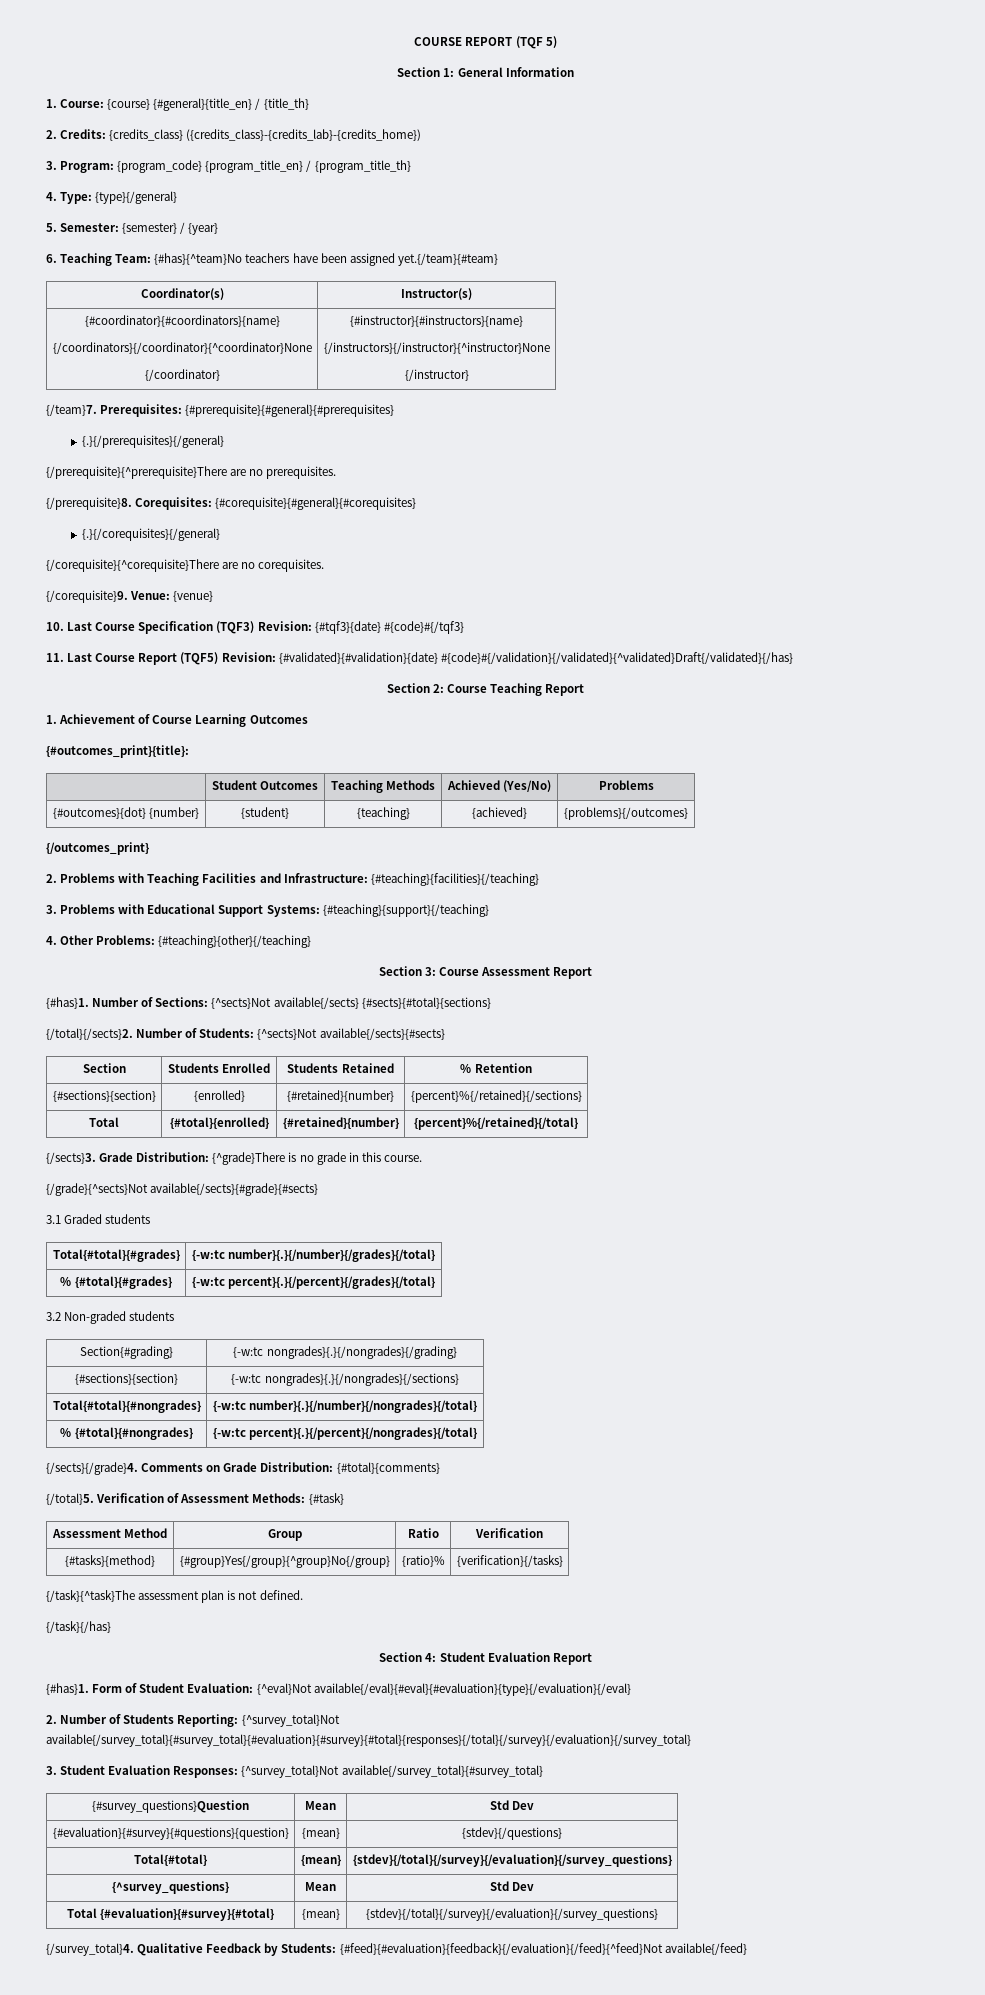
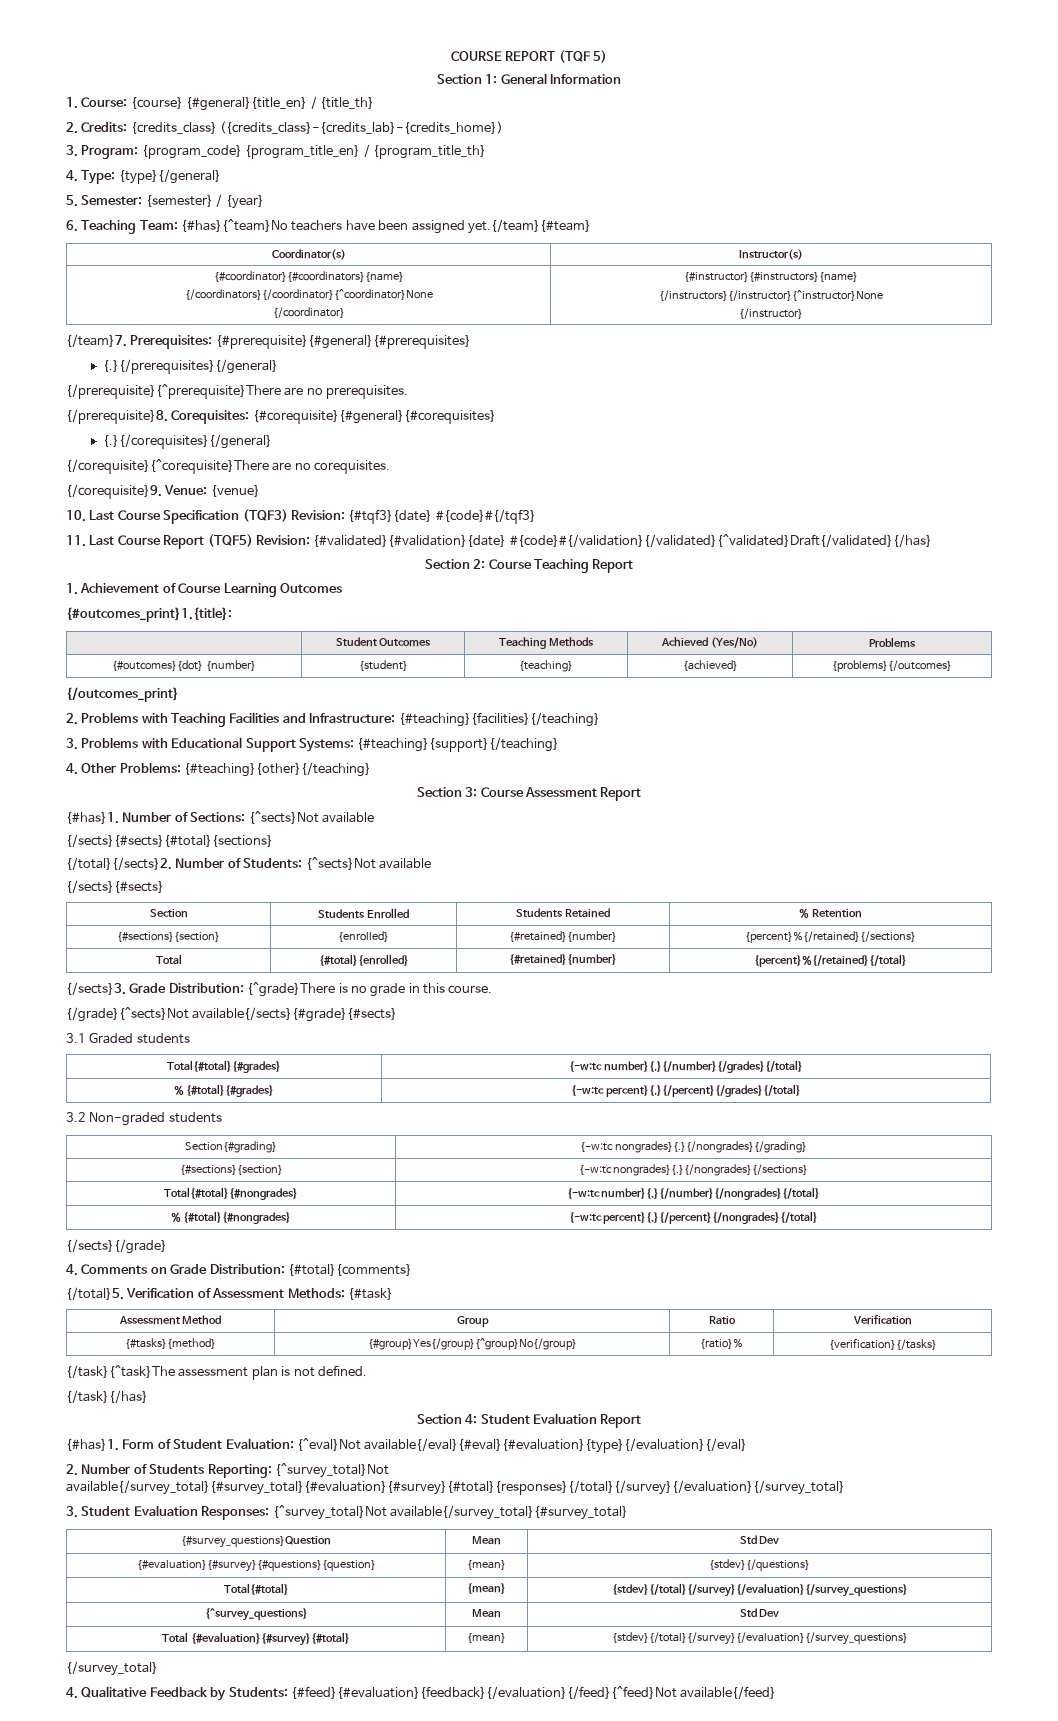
[46,745,189,758] {#outcomes_print}{title}: -> [66,607,232,622] {#outcomes_print}1.{title}:
[273,997,491,1009] available{/sects} {#sects}{#total}{sections} -> [321,812,374,823] [66,834,273,847] available // {/sects}{#sects}{#total}{sections}
[319,1028,445,1040] available{/sects}{#sects} -> [378,858,431,869] [66,880,164,893] available // {/sects}{#sects}
[46,1462,138,1475] {/sects}{/grade}4. -> [66,1239,167,1254] [66,1264,78,1276] {/sects}{/grade} // 4.
[46,1943,134,1956] {/survey_total}4. -> [66,1661,158,1676] [66,1687,78,1699] {/survey_total} // 4.

